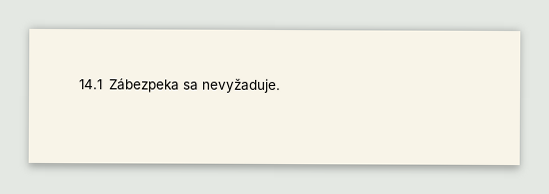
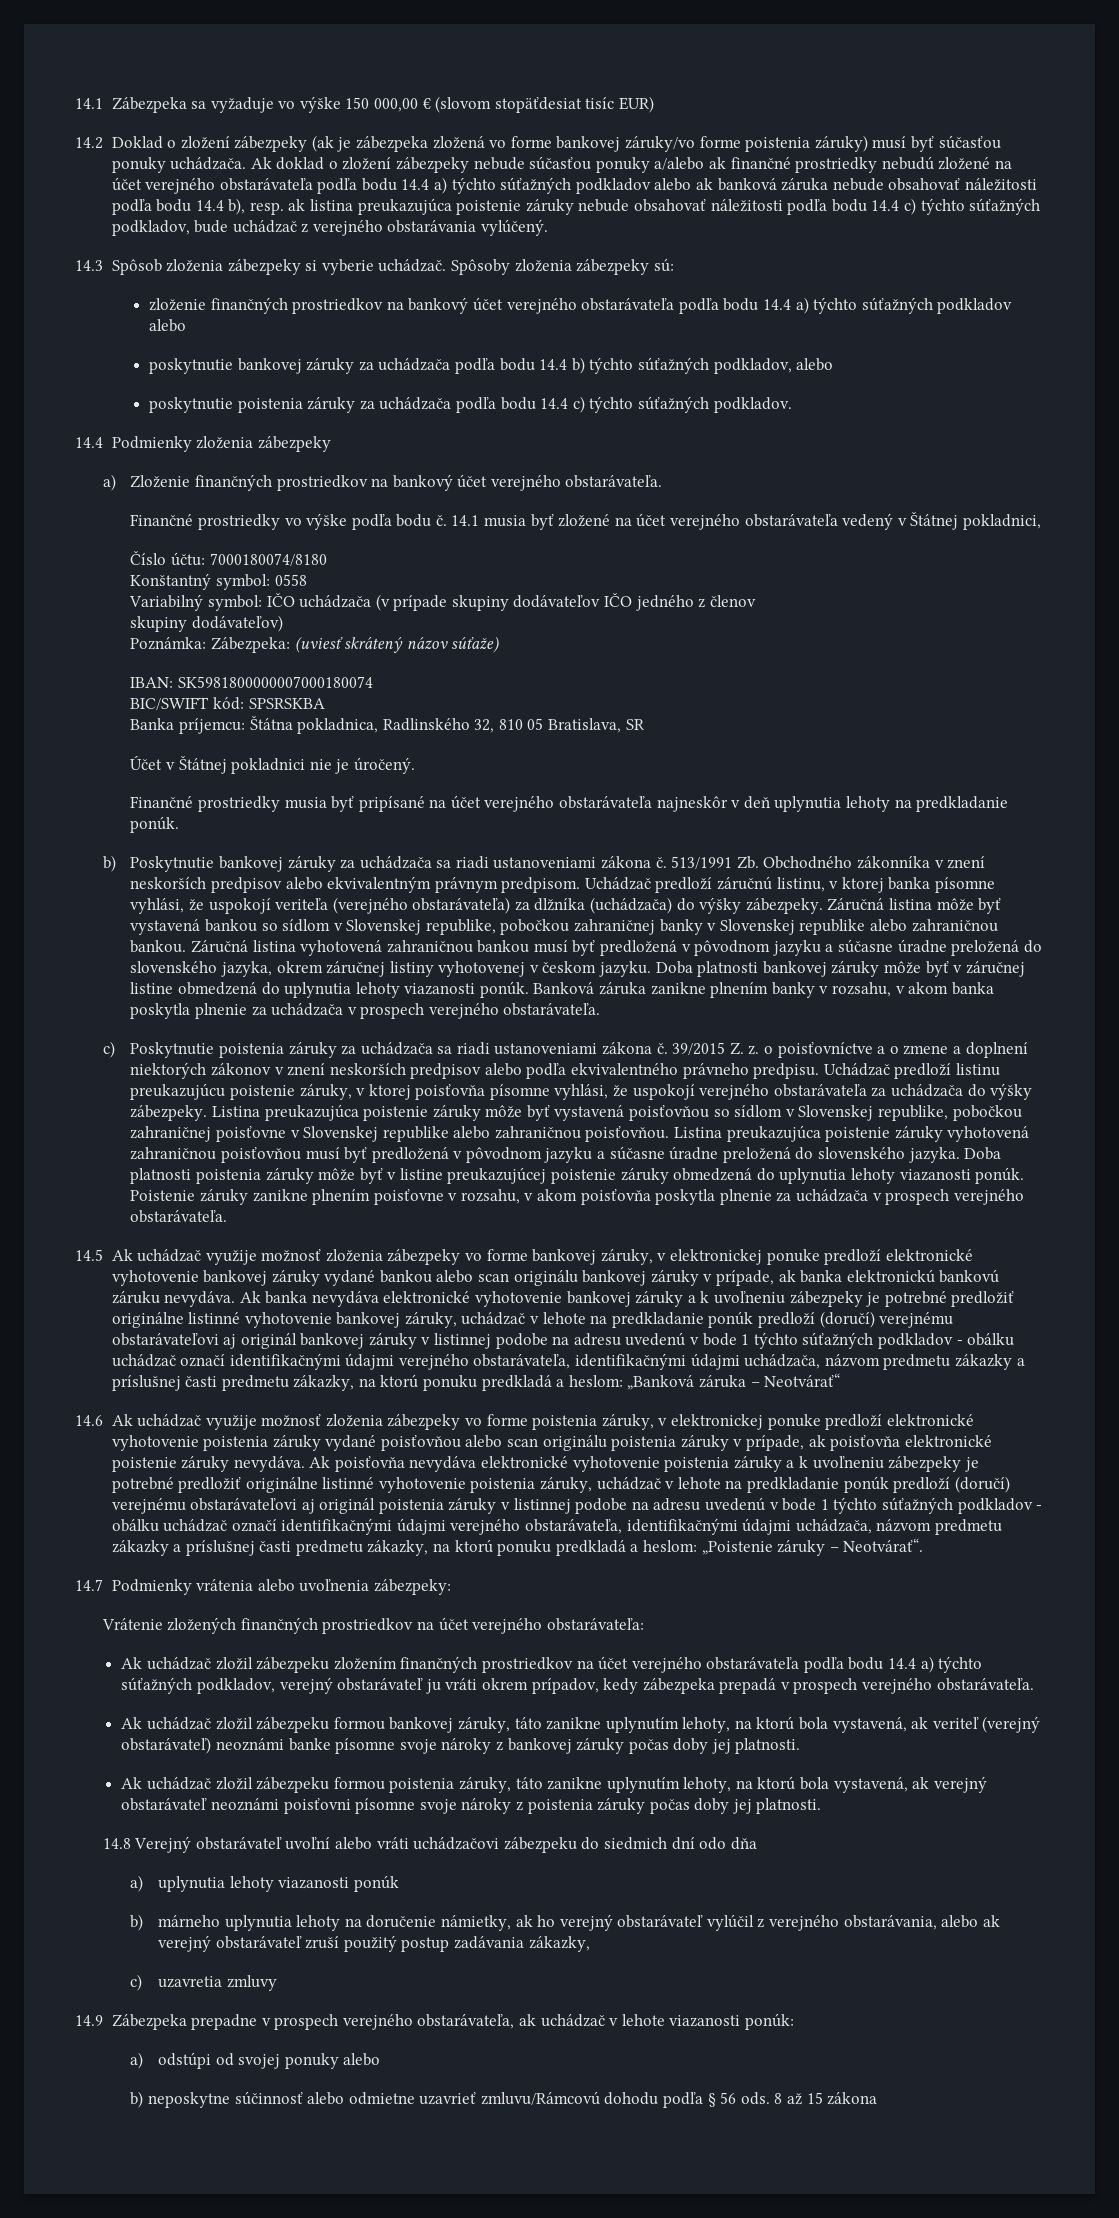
[201,78,281,94] nevyžaduje. -> [210,96,654,113] [75,135,1001,152] [111,156,1012,173] [111,177,1037,194] [111,198,1041,215] [111,219,549,236] [75,258,674,275] [149,297,1013,314] [149,319,187,332] [149,357,834,374] [149,396,792,413] [75,436,331,452] [102,474,663,491] [130,512,1041,530] [130,551,327,566] [130,573,307,590] [129,593,756,611] [130,615,283,632] [130,636,500,653] [130,676,373,688] [130,697,325,710] [130,716,645,734] [130,755,415,774] [130,795,1009,812] [130,816,180,833] [102,855,986,872] [130,876,996,893] [130,897,1002,914] [130,919,998,935] [130,939,1042,956] [130,961,1025,977] [130,981,994,998] [130,1003,601,1019] [102,1041,1028,1058] [130,1062,1001,1079] [130,1083,1033,1100] [130,1104,1022,1121] [130,1125,1030,1142] [130,1146,1002,1163] [130,1167,1025,1184] [130,1189,1024,1205] [130,1210,228,1223] [75,1249,973,1265] [111,1269,1000,1286] [111,1291,1015,1307] [111,1311,954,1328] [111,1332,1015,1349] [111,1353,1025,1370] [111,1373,841,1391] [75,1414,974,1430] [111,1435,992,1451] [111,1456,979,1472] [111,1476,1010,1493] [111,1497,1043,1514] [111,1518,1002,1535] [111,1538,924,1556] [75,1579,451,1595] [101,1617,644,1634] [121,1656,983,1673] [121,1677,1034,1694] [121,1716,1041,1733] [121,1737,801,1754] [121,1776,987,1793] [121,1798,822,1814] [102,1836,757,1853] [130,1875,399,1892] [130,1914,1000,1931] [157,1935,590,1952] [130,1974,277,1991] [75,2013,794,2030] [130,2052,381,2069] [130,2091,878,2108] vyžaduje vo výške 150 000,00 € (slovom stopäťdesiat tisíc EUR) // 14.2 Doklad o zložení zábezpeky (ak je zábezpeka zložená vo forme bankovej záruky/vo forme poistenia záruky) musí byť súčasťou ponuky uchádzača. Ak doklad o zložení zábezpeky nebude súčasťou ponuky a/alebo ak finančné prostriedky nebudú zložené na účet verejného obstarávateľa podľa bodu 14.4 a) týchto súťažných podkladov alebo ak banková záruka nebude obsahovať náležitosti podľa bodu 14.4 b), resp. ak listina preukazujúca poistenie záruky nebude obsahovať náležitosti podľa bodu 14.4 c) týchto súťažných podkladov, bude uchádzač z verejného obstarávania vylúčený. // 14.3 Spôsob zloženia zábezpeky si vyberie uchádzač. Spôsoby zloženia zábezpeky sú: // zloženie finančných prostriedkov na bankový účet verejného obstarávateľa podľa bodu 14.4 a) týchto súťažných podkladov alebo // poskytnutie bankovej záruky za uchádzača podľa bodu 14.4 b) týchto súťažných podkladov, alebo // poskytnutie poistenia záruky za uchádzača podľa bodu 14.4 c) týchto súťažných podkladov. // 14.4 Podmienky zloženia zábezpeky // a) Zloženie finančných prostriedkov na bankový účet verejného obstarávateľa. // Finančné prostriedky vo výške podľa bodu č. 14.1 musia byť zložené na účet verejného obstarávateľa vedený v Štátnej pokladnici, // Číslo účtu: 7000180074/8180 // Konštantný symbol: 0558 // Variabilný symbol: IČO uchádzača (v prípade skupiny dodávateľov IČO jedného z členov // skupiny dodávateľov) // Poznámka: Zábezpeka: (uviesť skrátený názov súťaže) // IBAN: SK5981800000007000180074 // BIC/SWIFT kód: SPSRSKBA // Banka príjemcu: Štátna pokladnica, Radlinského 32, 810 05 Bratislava, SR // Účet v Štátnej pokladnici nie je úročený. // Finančné prostriedky musia byť pripísané na účet verejného obstarávateľa najneskôr v deň uplynutia lehoty na predkladanie ponúk. // b) Poskytnutie bankovej záruky za uchádzača sa riadi ustanoveniami zákona č. 513/1991 Zb. Obchodného zákonníka v znení neskorších predpisov alebo ekvivalentným právnym predpisom. Uchádzač predloží záručnú listinu, v ktorej banka písomne vyhlási, že uspokojí veriteľa (verejného obstarávateľa) za dlžníka (uchádzača) do výšky zábezpeky. Záručná listina môže byť vystavená bankou so sídlom v Slovenskej republike, pobočkou zahraničnej banky v Slovenskej republike alebo zahraničnou bankou. Záručná listina vyhotovená zahraničnou bankou musí byť predložená v pôvodnom jazyku a súčasne úradne preložená do slovenského jazyka, okrem záručnej listiny vyhotovenej v českom jazyku. Doba platnosti bankovej záruky môže byť v záručnej listine obmedzená do uplynutia lehoty viazanosti ponúk. Banková záruka zanikne plnením banky v rozsahu, v akom banka poskytla plnenie za uchádzača v prospech verejného obstarávateľa. // c) Poskytnutie poistenia záruky za uchádzača sa riadi ustanoveniami zákona č. 39/2015 Z. z. o poisťovníctve a o zmene a doplnení niektorých zákonov v znení neskorších predpisov alebo podľa ekvivalentného právneho predpisu. Uchádzač predloží listinu preukazujúcu poistenie záruky, v ktorej poisťovňa písomne vyhlási, že uspokojí verejného obstarávateľa za uchádzača do výšky zábezpeky. Listina preukazujúca poistenie záruky môže byť vystavená poisťovňou so sídlom v Slovenskej republike, pobočkou zahraničnej poisťovne v Slovenskej republike alebo zahraničnou poisťovňou. Listina preukazujúca poistenie záruky vyhotovená zahraničnou poisťovňou musí byť predložená v pôvodnom jazyku a súčasne úradne preložená do slovenského jazyka. Doba platnosti poistenia záruky môže byť v listine preukazujúcej poistenie záruky obmedzená do uplynutia lehoty viazanosti ponúk. Poistenie záruky zanikne plnením poisťovne v rozsahu, v akom poisťovňa poskytla plnenie za uchádzača v prospech verejného obstarávateľa. // 14.5 Ak uchádzač využije možnosť zloženia zábezpeky vo forme bankovej záruky, v elektronickej ponuke predloží elektronické vyhotovenie bankovej záruky vydané bankou alebo scan originálu bankovej záruky v prípade, ak banka elektronickú bankovú záruku nevydáva. Ak banka nevydáva elektronické vyhotovenie bankovej záruky a k uvoľneniu zábezpeky je potrebné predložiť originálne listinné vyhotovenie bankovej záruky, uchádzač v lehote na predkladanie ponúk predloží (doručí) verejnému obstarávateľovi aj originál bankovej záruky v listinnej podobe na adresu uvedenú v bode 1 týchto súťažných podkladov - obálku uchádzač označí identifikačnými údajmi verejného obstarávateľa, identifikačnými údajmi uchádzača, názvom predmetu zákazky a príslušnej časti predmetu zákazky, na ktorú ponuku predkladá a heslom: „Banková záruka – Neotvárať“ // 14.6 Ak uchádzač využije možnosť zloženia zábezpeky vo forme poistenia záruky, v elektronickej ponuke predloží elektronické vyhotovenie poistenia záruky vydané poisťovňou alebo scan originálu poistenia záruky v prípade, ak poisťovňa elektronické poistenie záruky nevydáva. Ak poisťovňa nevydáva elektronické vyhotovenie poistenia záruky a k uvoľneniu zábezpeky je potrebné predložiť originálne listinné vyhotovenie poistenia záruky, uchádzač v lehote na predkladanie ponúk predloží (doručí) verejnému obstarávateľovi aj originál poistenia záruky v listinnej podobe na adresu uvedenú v bode 1 týchto súťažných podkladov - obálku uchádzač označí identifikačnými údajmi verejného obstarávateľa, identifikačnými údajmi uchádzača, názvom predmetu zákazky a príslušnej časti predmetu zákazky, na ktorú ponuku predkladá a heslom: „Poistenie záruky – Neotvárať“. // 14.7 Podmienky vrátenia alebo uvoľnenia zábezpeky: // Vrátenie zložených finančných prostriedkov na účet verejného obstarávateľa: // Ak uchádzač zložil zábezpeku zložením finančných prostriedkov na účet verejného obstarávateľa podľa bodu 14.4 a) týchto súťažných podkladov, verejný obstarávateľ ju vráti okrem prípadov, kedy zábezpeka prepadá v prospech verejného obstarávateľa. // Ak uchádzač zložil zábezpeku formou bankovej záruky, táto zanikne uplynutím lehoty, na ktorú bola vystavená, ak veriteľ (verejný obstarávateľ) neoznámi banke písomne svoje nároky z bankovej záruky počas doby jej platnosti. // Ak uchádzač zložil zábezpeku formou poistenia záruky, táto zanikne uplynutím lehoty, na ktorú bola vystavená, ak verejný obstarávateľ neoznámi poisťovni písomne svoje nároky z poistenia záruky počas doby jej platnosti. // 14.8 Verejný obstarávateľ uvoľní alebo vráti uchádzačovi zábezpeku do siedmich dní odo dňa // a) uplynutia lehoty viazanosti ponúk // b) márneho uplynutia lehoty na doručenie námietky, ak ho verejný obstarávateľ vylúčil z verejného obstarávania, alebo ak verejný obstarávateľ zruší použitý postup zadávania zákazky, // c) uzavretia zmluvy // 14.9 Zábezpeka prepadne v prospech verejného obstarávateľa, ak uchádzač v lehote viazanosti ponúk: // a) odstúpi od svojej ponuky alebo // b) neposkytne súčinnosť alebo odmietne uzavrieť zmluvu/Rámcovú dohodu podľa § 56 ods. 8 až 15 zákona

